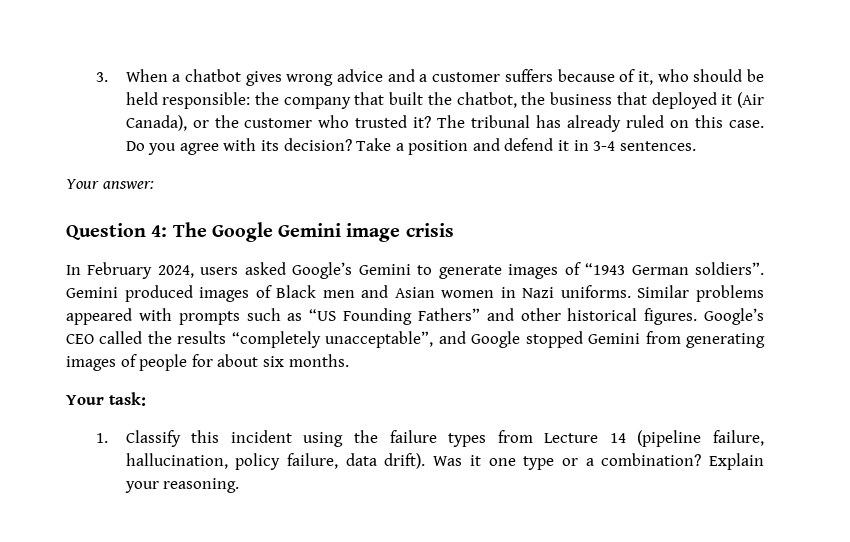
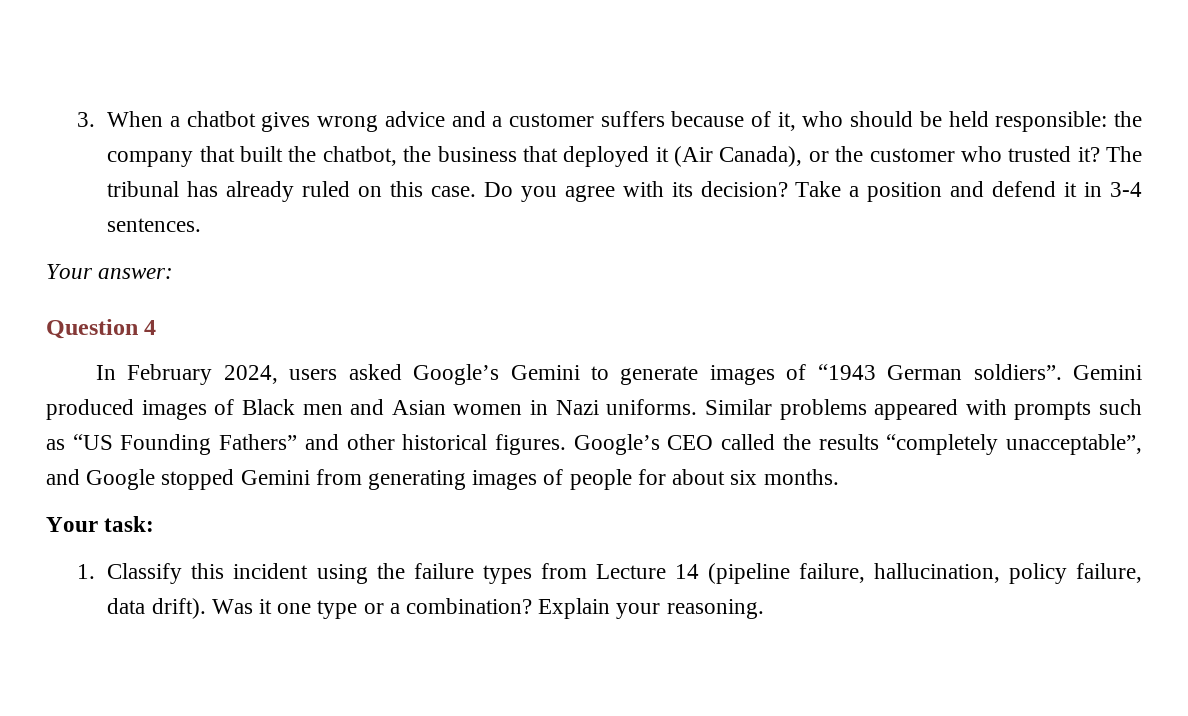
[151,222,454,242] 4: The Google Gemini image crisis -> [144,320,157,335] 4

